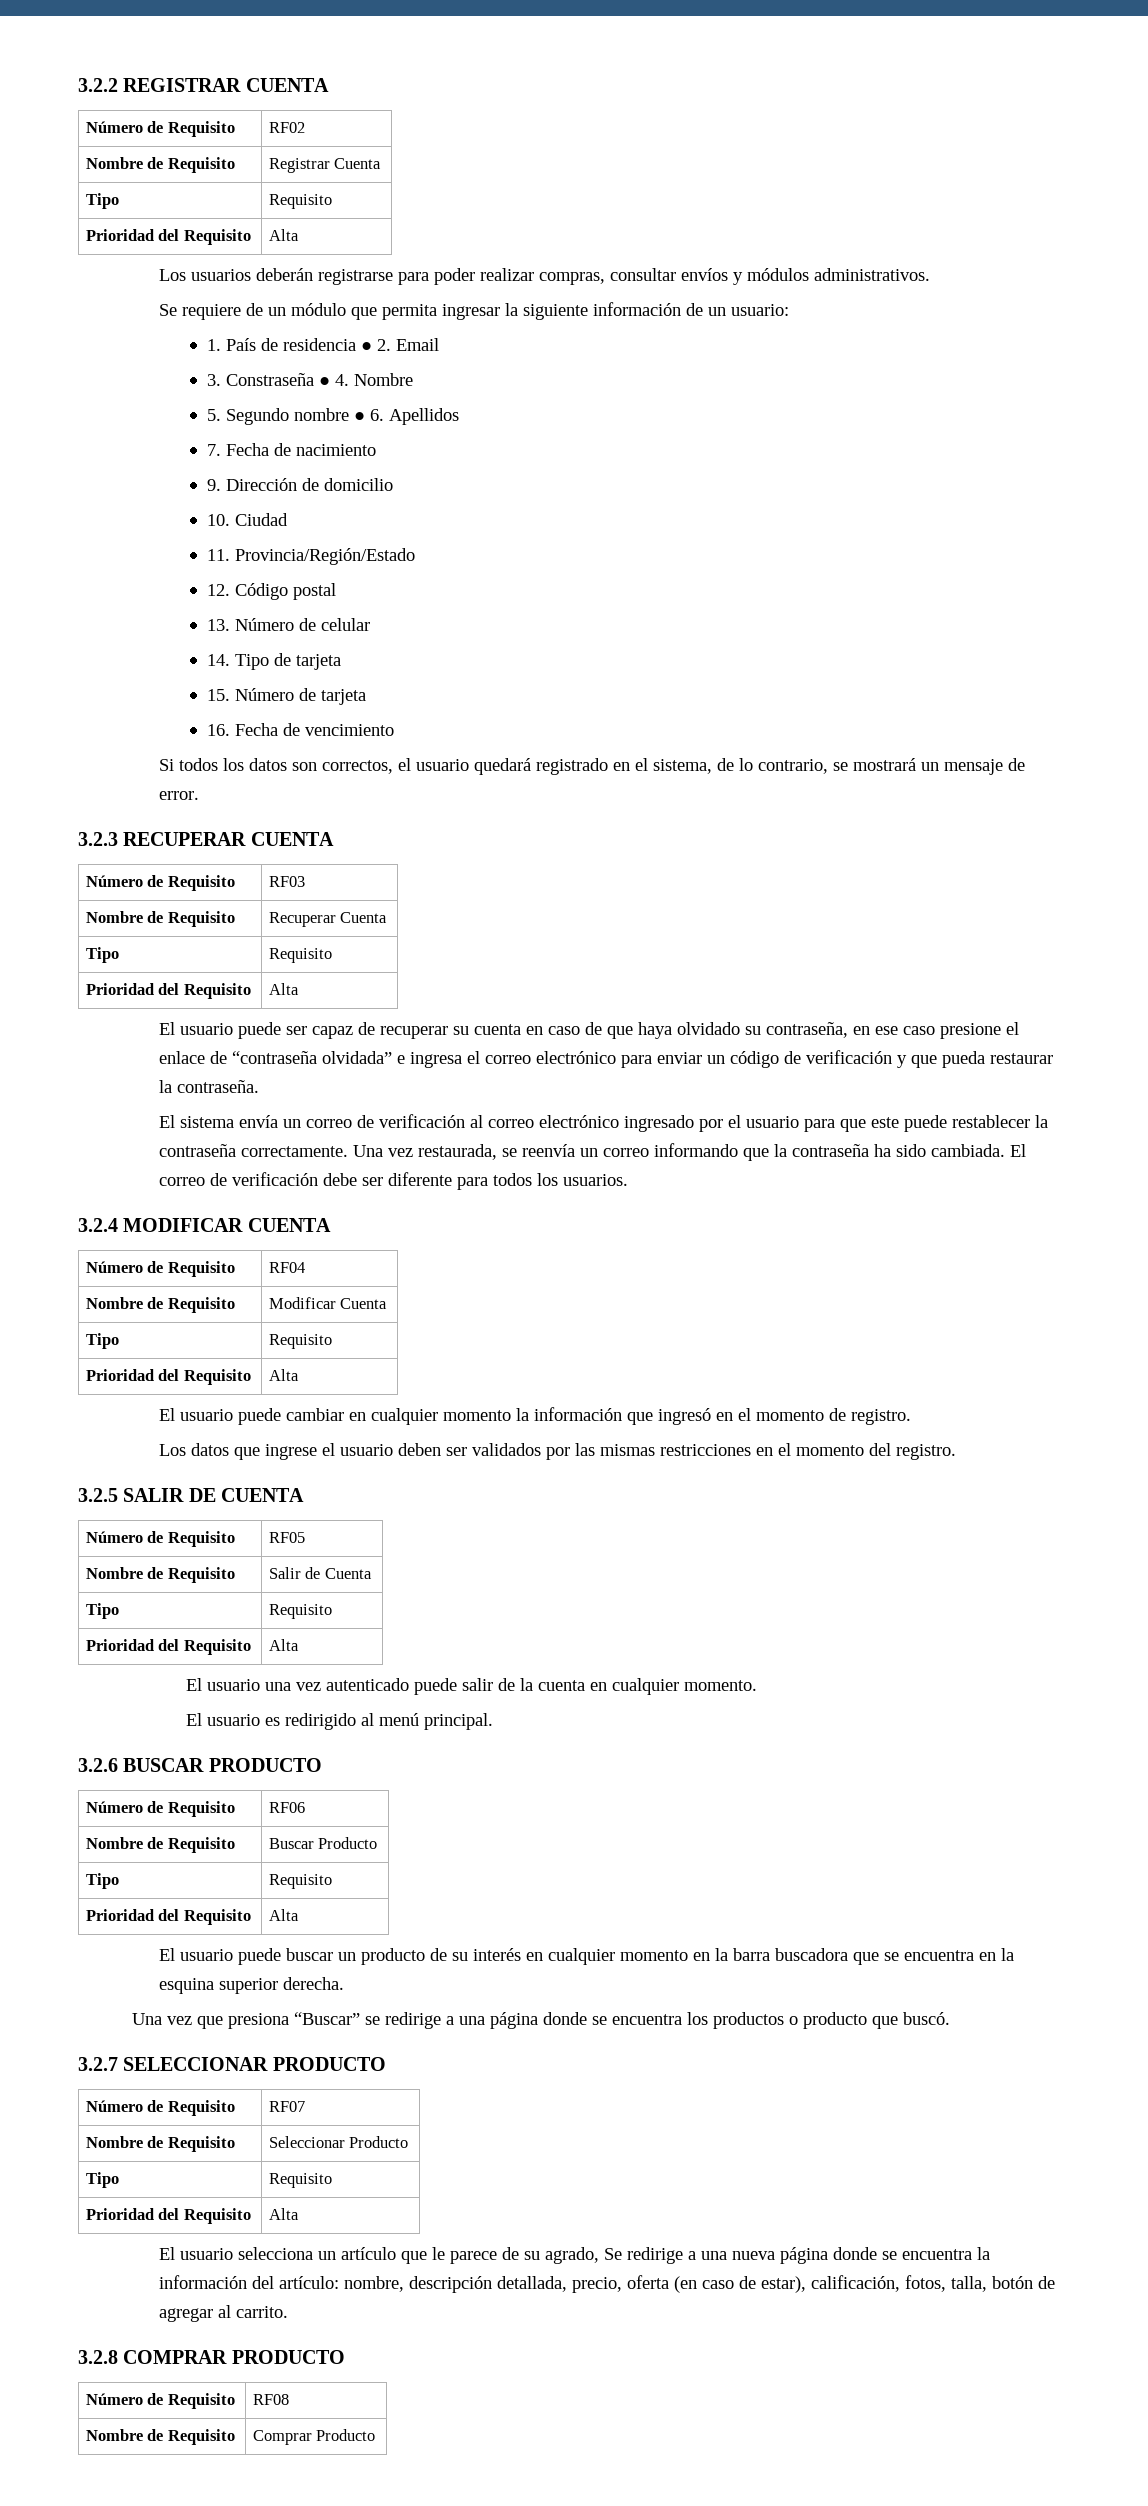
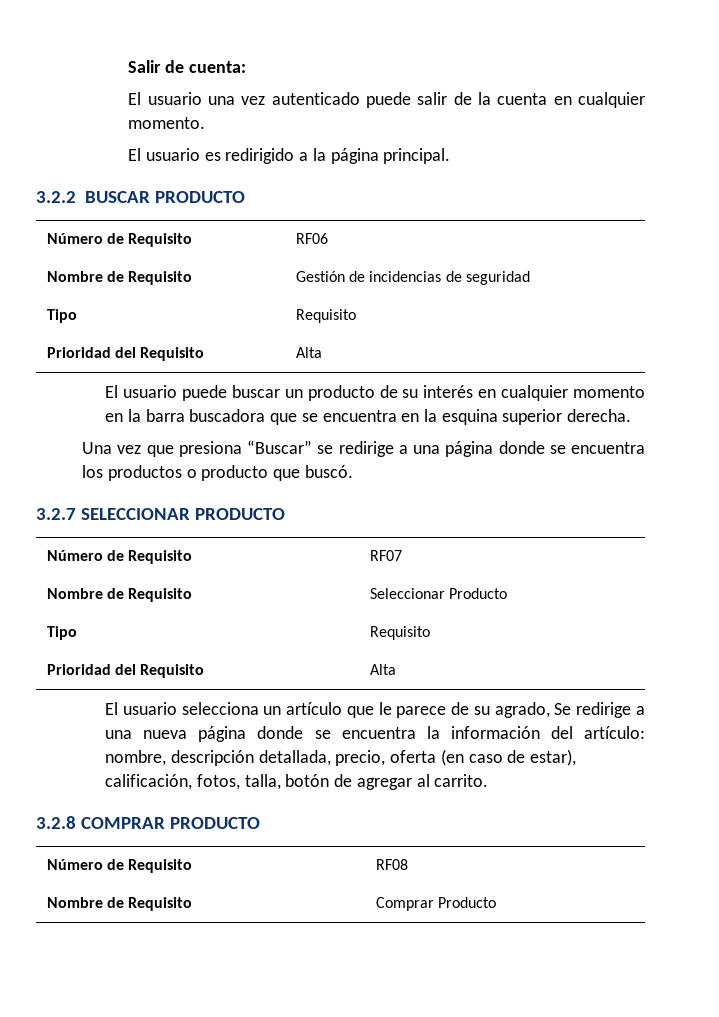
[78,78,329,92] [85,121,235,137] [268,122,305,133] [85,157,235,173] [268,158,382,173] [85,193,119,209] [268,194,332,209] [85,229,251,245] [268,229,299,241] [159,268,931,285] [159,302,790,320] [206,338,439,351] [206,373,413,386] [206,408,459,425] [206,443,376,456] [206,478,393,491] [206,513,288,526] [206,548,415,565] [206,583,336,600] [206,618,370,631] [206,653,341,670] [206,688,366,705] [206,723,394,736] [159,758,1026,775] [159,791,200,800] [78,832,334,846] [85,875,235,891] [268,876,305,887] [85,911,235,927] [268,912,388,927] [85,947,119,963] [268,948,332,963] [85,983,251,999] [268,983,299,995] [159,1022,1020,1039] [159,1050,1054,1068] [159,1080,260,1093] [159,1114,1049,1132] [159,1143,1027,1161] [159,1172,629,1190] [78,1218,331,1232] [85,1261,235,1277] [268,1262,305,1273] [85,1297,235,1313] [268,1297,388,1309] [85,1333,119,1349] [268,1334,332,1349] [85,1369,251,1385] [268,1369,299,1381] [159,1407,912,1425] [159,1443,957,1460] [78,1488,305,1502] [85,1531,235,1547] [268,1532,305,1543] [85,1567,235,1583] [268,1567,372,1579] [85,1603,119,1619] [268,1604,332,1619] [85,1639,251,1655] [268,1639,299,1651] 3.2.2 REGISTRAR CUENTA // Número de Requisito | RF02 // Nombre de Requisito | Registrar Cuenta // Tipo | Requisito // Prioridad del Requisito | Alta // Los usuarios deberán registrarse para poder realizar compras, consultar envíos y módulos administrativos. // Se requiere de un módulo que permita ingresar la siguiente información de un usuario: // 1. País de residencia ● 2. Email // 3. Constraseña ● 4. Nombre // 5. Segundo nombre ● 6. Apellidos // 7. Fecha de nacimiento // 9. Dirección de domicilio // 10. Ciudad // 11. Provincia/Región/Estado // 12. Código postal // 13. Número de celular // 14. Tipo de tarjeta // 15. Número de tarjeta // 16. Fecha de vencimiento // Si todos los datos son correctos, el usuario quedará registrado en el sistema, de lo contrario, se mostrará un mensaje de error. // 3.2.3 RECUPERAR CUENTA // Número de Requisito | RF03 // Nombre de Requisito | Recuperar Cuenta // Tipo | Requisito // Prioridad del Requisito | Alta // El usuario puede ser capaz de recuperar su cuenta en caso de que haya olvidado su contraseña, en ese caso presione el enlace de “contraseña olvidada” e ingresa el correo electrónico para enviar un código de verificación y que pueda restaurar la contraseña. // El sistema envía un correo de verificación al correo electrónico ingresado por el usuario para que este puede restablecer la contraseña correctamente. Una vez restaurada, se reenvía un correo informando que la contraseña ha sido cambiada. El correo de verificación debe ser diferente para todos los usuarios. // 3.2.4 MODIFICAR CUENTA // Número de Requisito | RF04 // Nombre de Requisito | Modificar Cuenta // Tipo | Requisito // Prioridad del Requisito | Alta // El usuario puede cambiar en cualquier momento la información que ingresó en el momento de registro. // Los datos que ingrese el usuario deben ser validados por las mismas restricciones en el momento del registro. // 3.2.5 SALIR DE CUENTA // Número de Requisito | RF05 // Nombre de Requisito | Salir de Cuenta // Tipo | Requisito // Prioridad del Requisito | Alta -> [128,60,246,73] Salir de cuenta:
[361,1713,420,1726] al menú -> [299,148,379,164] a la página
[78,1758,118,1772] 3.2.6 -> [36,191,76,203] 3.2.2
[268,1837,378,1849] Buscar Producto -> [295,271,531,285] Gestión de incidencias de seguridad

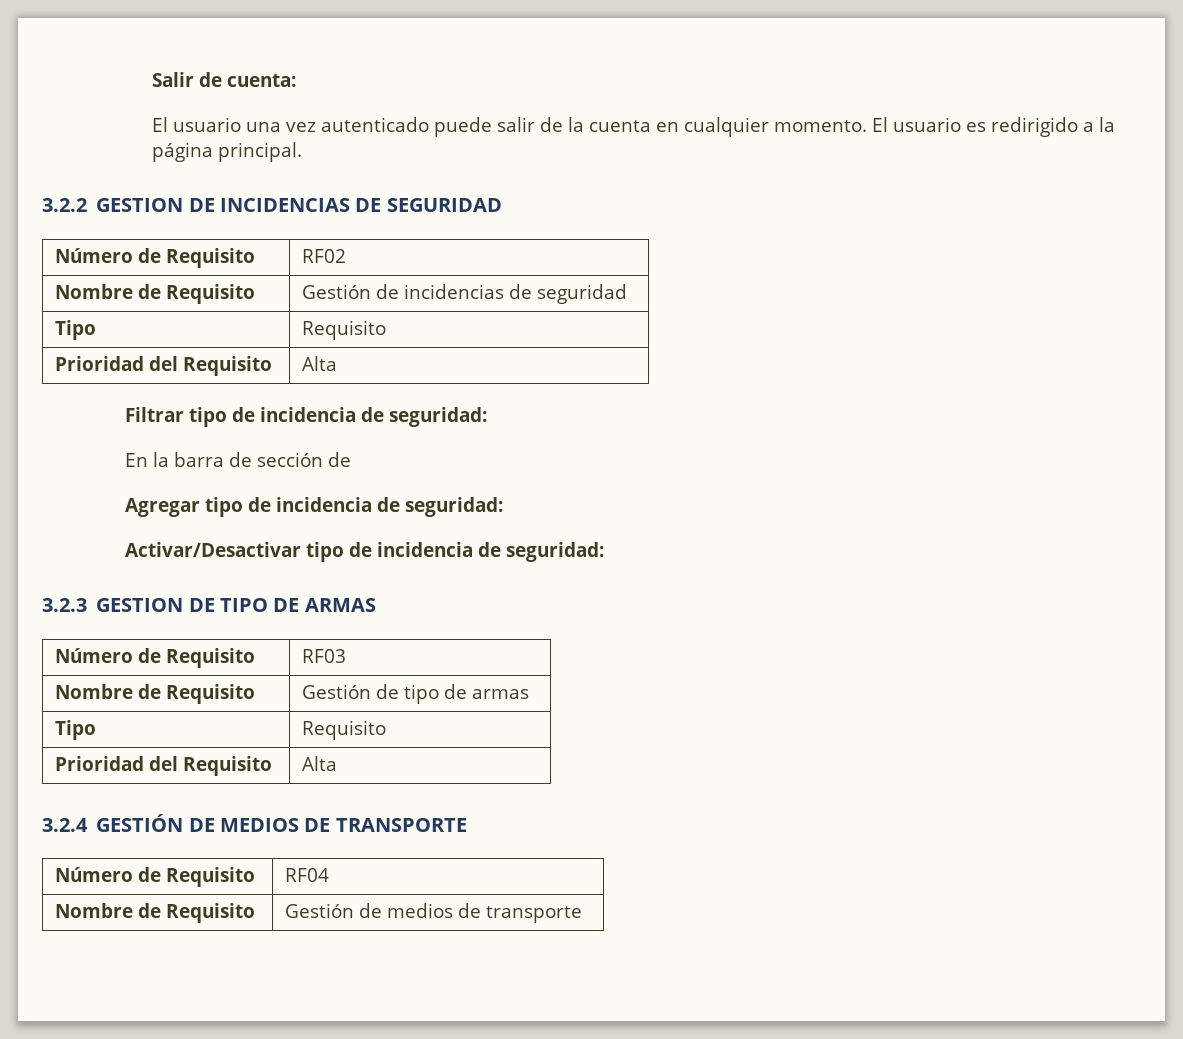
(206, 123) // -> (868, 126) none
[84,191,245,203] [46,233,193,247] [295,233,328,244] BUSCAR PRODUCTO // Número de Requisito | RF06 -> [96,198,502,212] [55,248,256,268] [302,249,347,263] GESTION DE INCIDENCIAS DE SEGURIDAD // Número de Requisito | RF02
[105,385,645,401] [105,409,632,425] [82,440,645,457] [82,465,353,481] [36,508,285,520] [46,550,193,564] [369,550,402,561] [46,588,193,602] [369,588,508,599] [46,626,77,640] [369,626,430,640] [46,664,205,678] [369,664,396,675] [105,702,645,718] [105,726,645,742] [105,749,576,766] [105,774,489,790] [36,816,260,829] [46,859,193,873] [375,859,408,870] [46,897,193,911] [375,897,497,911] El usuario puede buscar un producto de su interés en cualquier momento en la barra buscadora que se encuentra en la esquina superior derecha. // Una vez que presiona “Buscar” se redirige a una página donde se encuentra los productos o producto que buscó. // 3.2.7 SELECCIONAR PRODUCTO // Número de Requisito | RF07 // Nombre de Requisito | Seleccionar Producto // Tipo | Requisito // Prioridad del Requisito | Alta // El usuario selecciona un artículo que le parece de su agrado, Se redirige a una nueva página donde se encuentra la información del artículo: nombre, descripción detallada, precio, oferta (en caso de estar), calificación, fotos, talla, botón de agregar al carrito. // 3.2.8 COMPRAR PRODUCTO // Número de Requisito | RF08 // Nombre de Requisito | Comprar Producto -> [124,407,487,427] [124,452,351,467] [124,497,503,517] [124,542,604,562] [42,598,376,612] [55,648,256,668] [302,649,347,663] [55,684,256,704] [302,684,530,704] [55,720,97,740] [302,720,387,740] [55,756,273,776] [302,756,338,771] [42,814,467,832] [55,867,256,887] [285,868,330,882] [55,903,256,923] [285,903,583,923] Filtrar tipo de incidencia de seguridad: // En la barra de sección de // Agregar tipo de incidencia de seguridad: // Activar/Desactivar tipo de incidencia de seguridad: // 3.2.3 GESTION DE TIPO DE ARMAS // Número de Requisito | RF03 // Nombre de Requisito | Gestión de tipo de armas // Tipo | Requisito // Prioridad del Requisito | Alta // 3.2.4 GESTIÓN DE MEDIOS DE TRANSPORTE // Número de Requisito | RF04 // Nombre de Requisito | Gestión de medios de transporte

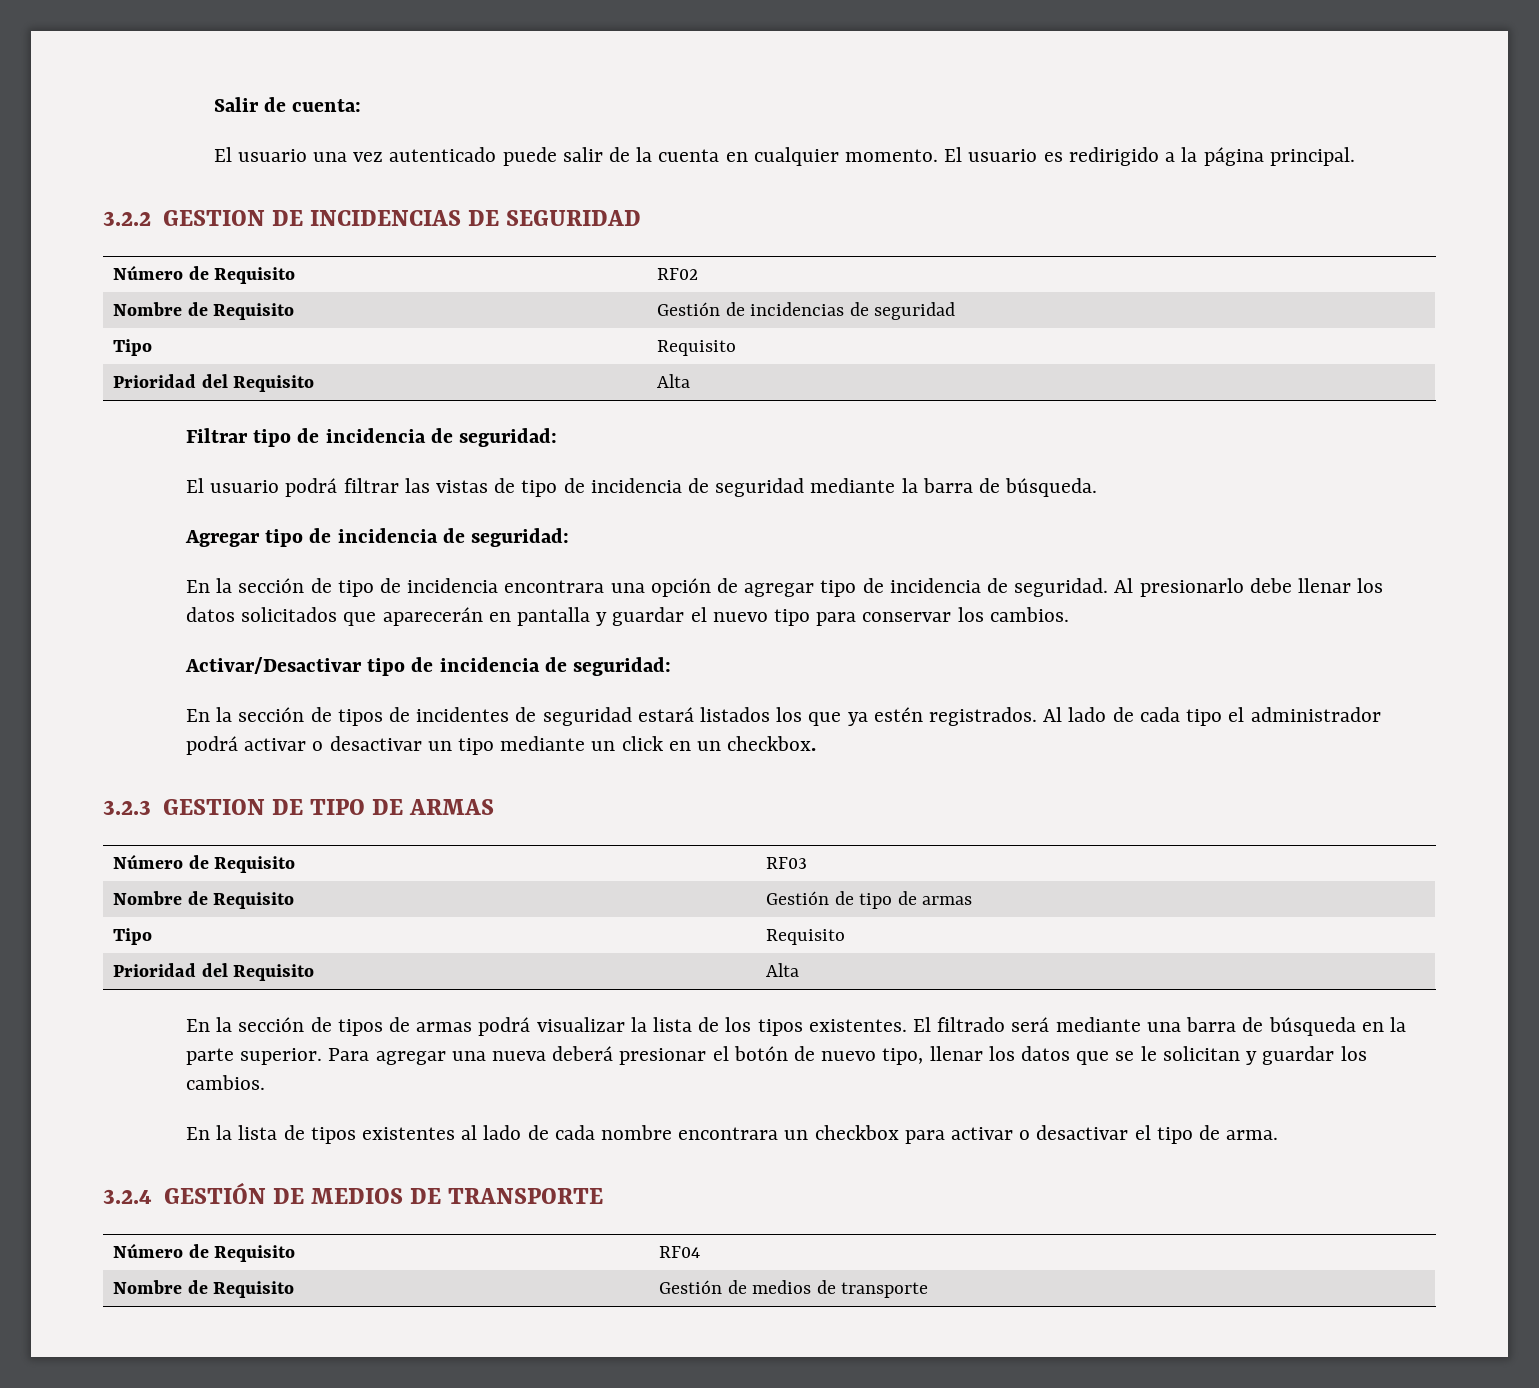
[124,453,148,467] En -> [185,478,896,497] El usuario podrá filtrar las vistas de tipo de incidencia de seguridad mediante
[256,452,351,467] sección de -> [1005,478,1098,497] búsqueda.
(503, 507) none -> [185,578,1384,597] [185,607,1069,626] // En la sección de tipo de incidencia encontrara una opción de agregar tipo de incidencia de seguridad. Al presionarlo debe llenar los datos solicitados que aparecerán en pantalla y guardar el nuevo tipo para conservar los cambios.
(604, 552) none -> [185,707,1381,726] [185,736,817,755] // En la sección de tipos de incidentes de seguridad estará listados los que ya estén registrados. Al lado de cada tipo el administrador podrá activar o desactivar un tipo mediante un click en un checkbox.
(338, 763) none -> [185,1017,1406,1036] [185,1046,1367,1065] [185,1075,265,1090] [185,1125,1279,1144] // En la sección de tipos de armas podrá visualizar la lista de los tipos existentes. El filtrado será mediante una barra de búsqueda en la parte superior. Para agregar una nueva deberá presionar el botón de nuevo tipo, llenar los datos que se le solicitan y guardar los cambios. // En la lista de tipos existentes al lado de cada nombre encontrara un checkbox para activar o desactivar el tipo de arma.

